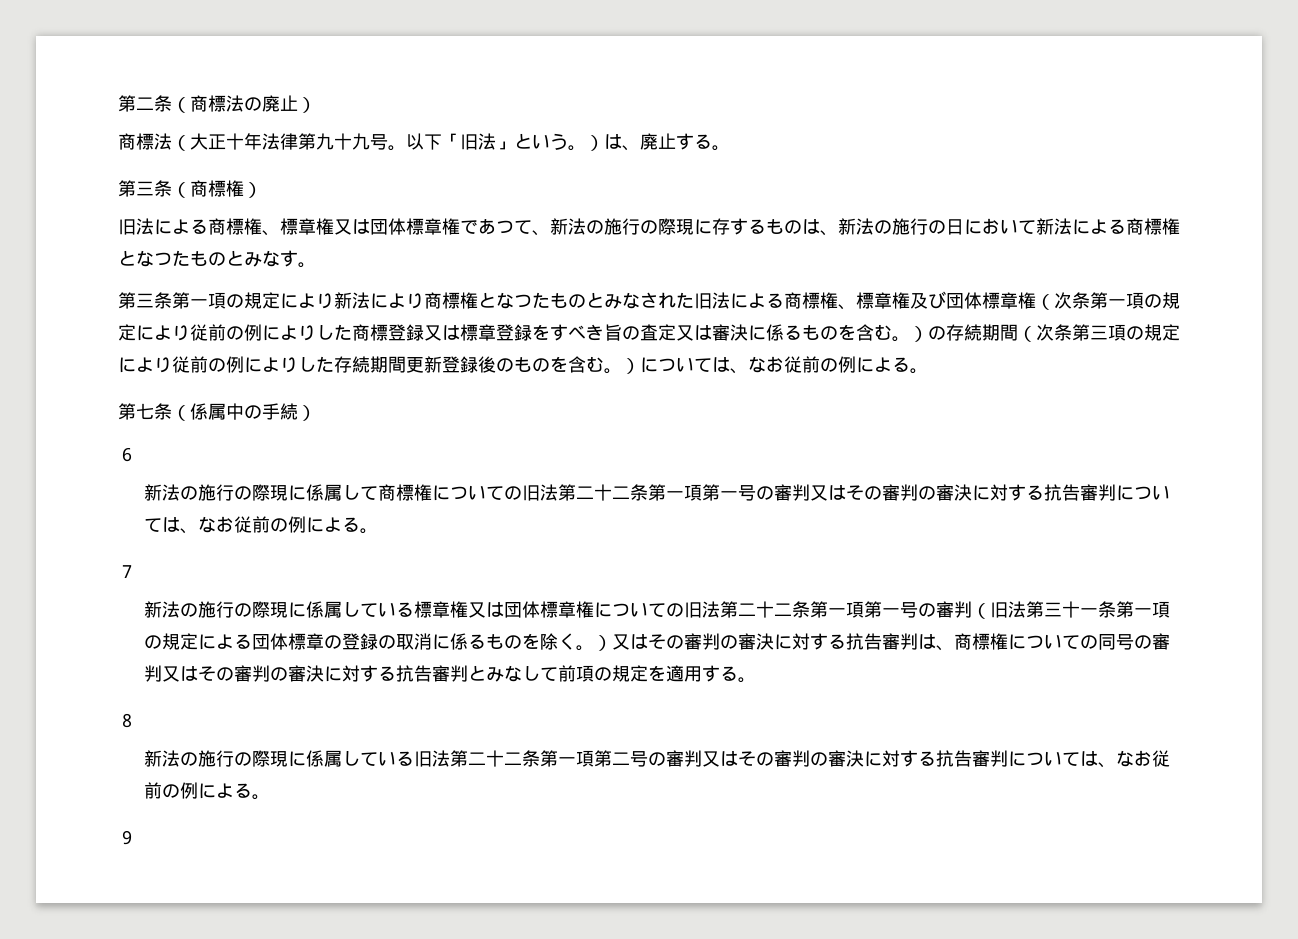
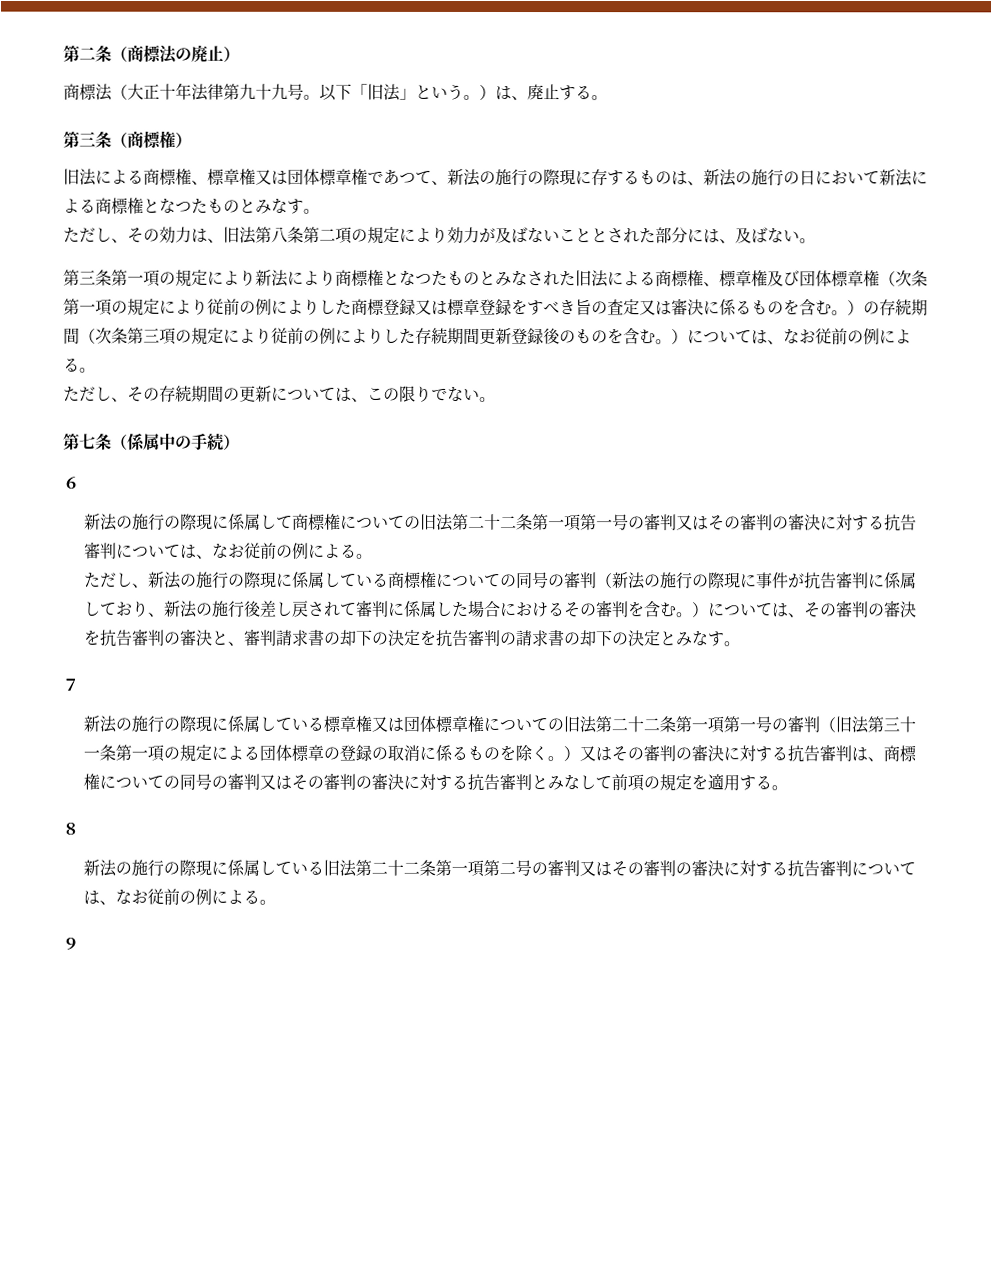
(316, 265) none -> [63,226,816,244] // ただし、その効力は、旧法第八条第二項の規定により効力が及ばないこととされた部分には、及ばない。
(928, 371) none -> [63,385,496,402] // ただし、その存続期間の更新については、この限りでない。
(379, 531) none -> [84,571,918,590] [84,599,918,619] [83,628,742,648] // ただし、新法の施行の際現に係属している商標権についての同号の審判（新法の施行の際現に事件が抗告審判に係属しており、新法の施行後差し戻されて審判に係属した場合におけるその審判を含む。）については、その審判の審決を抗告審判の審決と、審判請求書の却下の決定を抗告審判の請求書の却下の決定とみなす。

